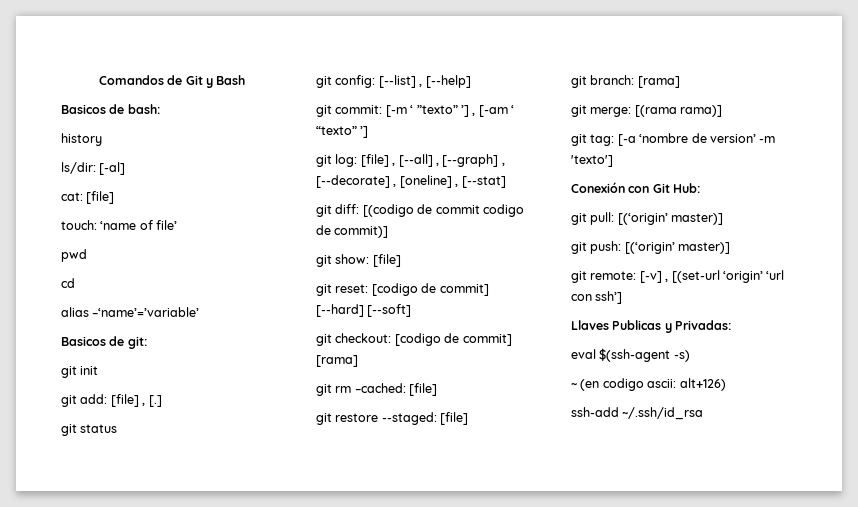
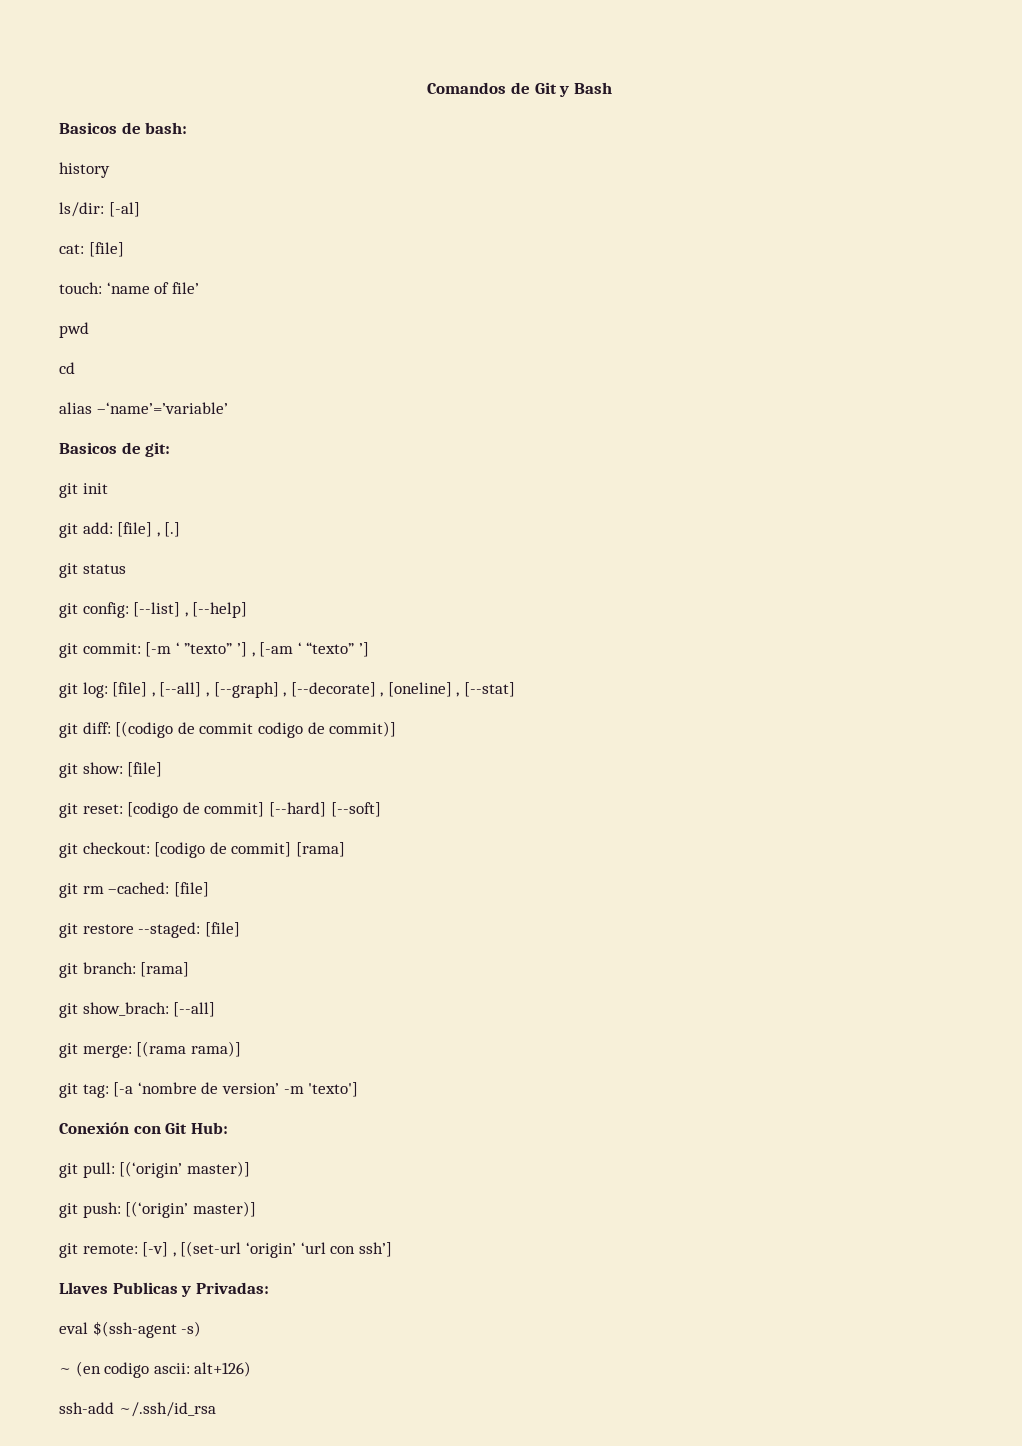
(680, 82) none -> [59,1002,216,1018] // git show_brach: [--all]

